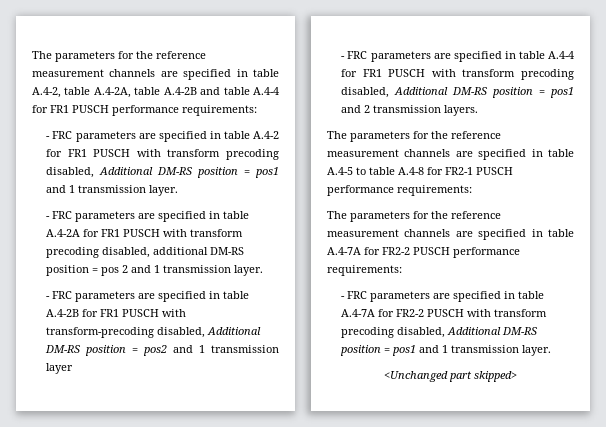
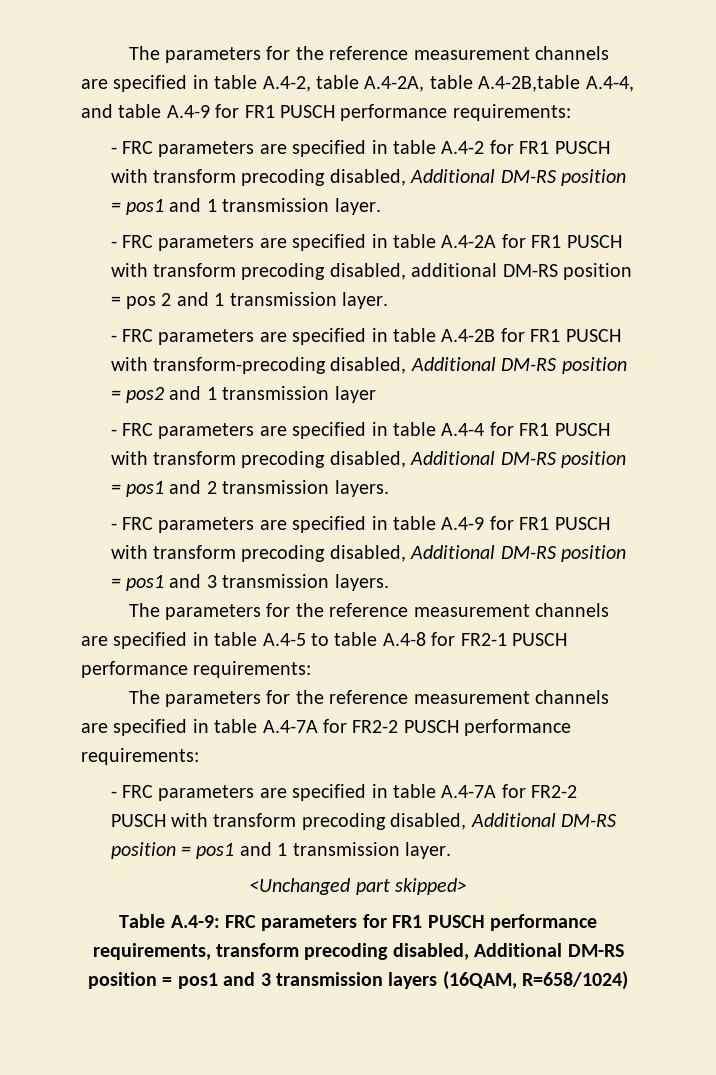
[163,87,197,95] A.4-2B -> [478,75,634,92] A.4-2B,table A.4-4,
[252,87,279,95] A.4-4 -> [166,105,210,118] A.4-9
(479, 110) none -> [110,516,610,533] [110,545,627,562] [110,574,389,591] // - FRC parameters are specified in table A.4-9 for FR1 PUSCH with transform precoding disabled, Additional DM-RS position = pos1 and 3 transmission layers.
(517, 376) none -> [119,914,597,931] [92,943,624,960] [87,971,629,990] // Table A.4-9: FRC parameters for FR1 PUSCH performance requirements, transform precoding disabled, Additional DM-RS position = pos1 and 3 transmission layers (16QAM, R=658/1024)

